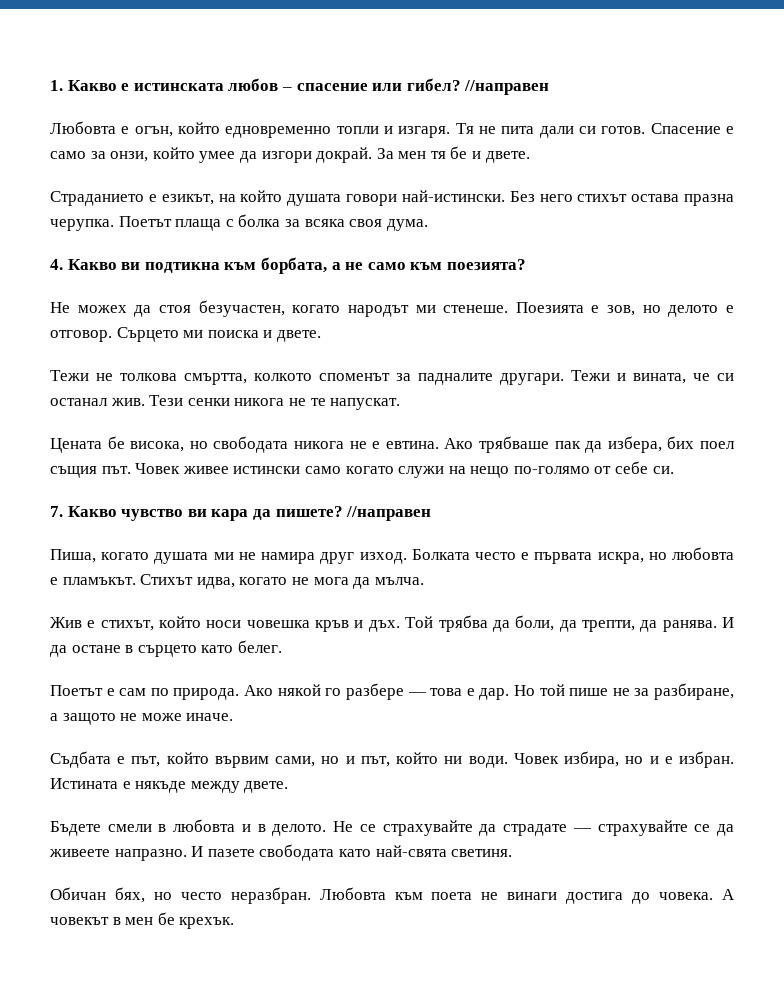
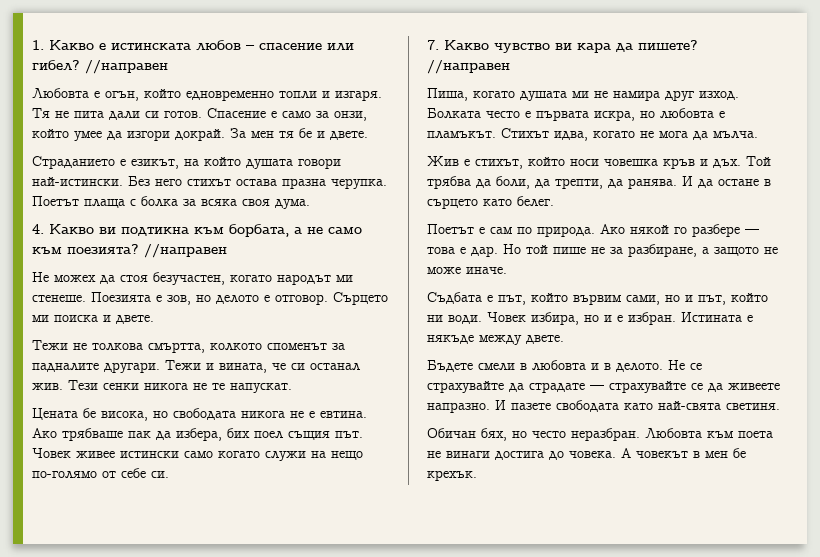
(526, 264) none -> [144,244,227,258] //направен

